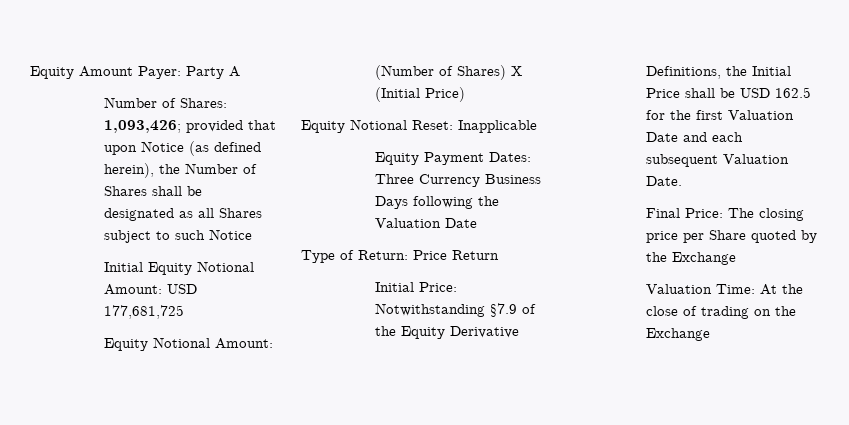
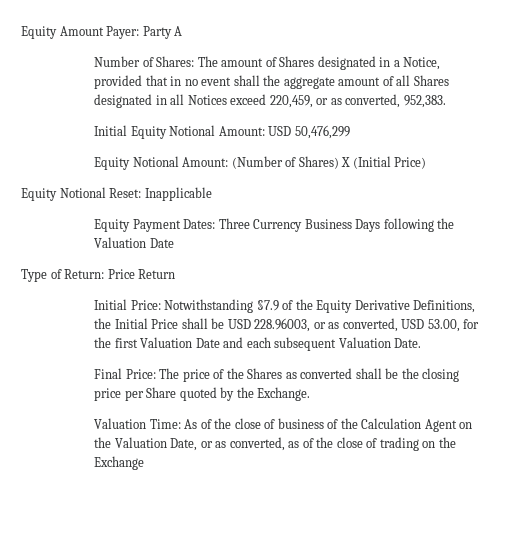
[104,120,277,133] [104,141,262,156] [104,163,258,178] [104,186,203,196] [104,208,263,221] [104,229,253,243] 1,093,426; provided that upon Notice (as defined herein), the Number of Shares shall be designated as all Shares subject to such Notice -> [197,56,441,70] [94,75,449,89] [94,94,446,108] The amount of Shares designated in a Notice, provided that in no event shall the aggregate amount of all Shares designated in all Notices exceed 220,459, or as converted, 952,383.
[104,305,185,319] 177,681,725 -> [294,125,350,139] 50,476,299
[775,87,812,98] 162.5 -> [254,318,460,332] 228.96003, or as converted, USD 53.00,
(755, 213) none -> [182,368,419,382] price of the Shares as converted shall be the
[672,252,737,265] Exchange -> [257,387,311,401] Exchange.
[760,284,778,295] At -> [184,418,473,432] [94,437,314,451] As of the close of business of the Calculation Agent on the Valuation Date, or as converted, as of

